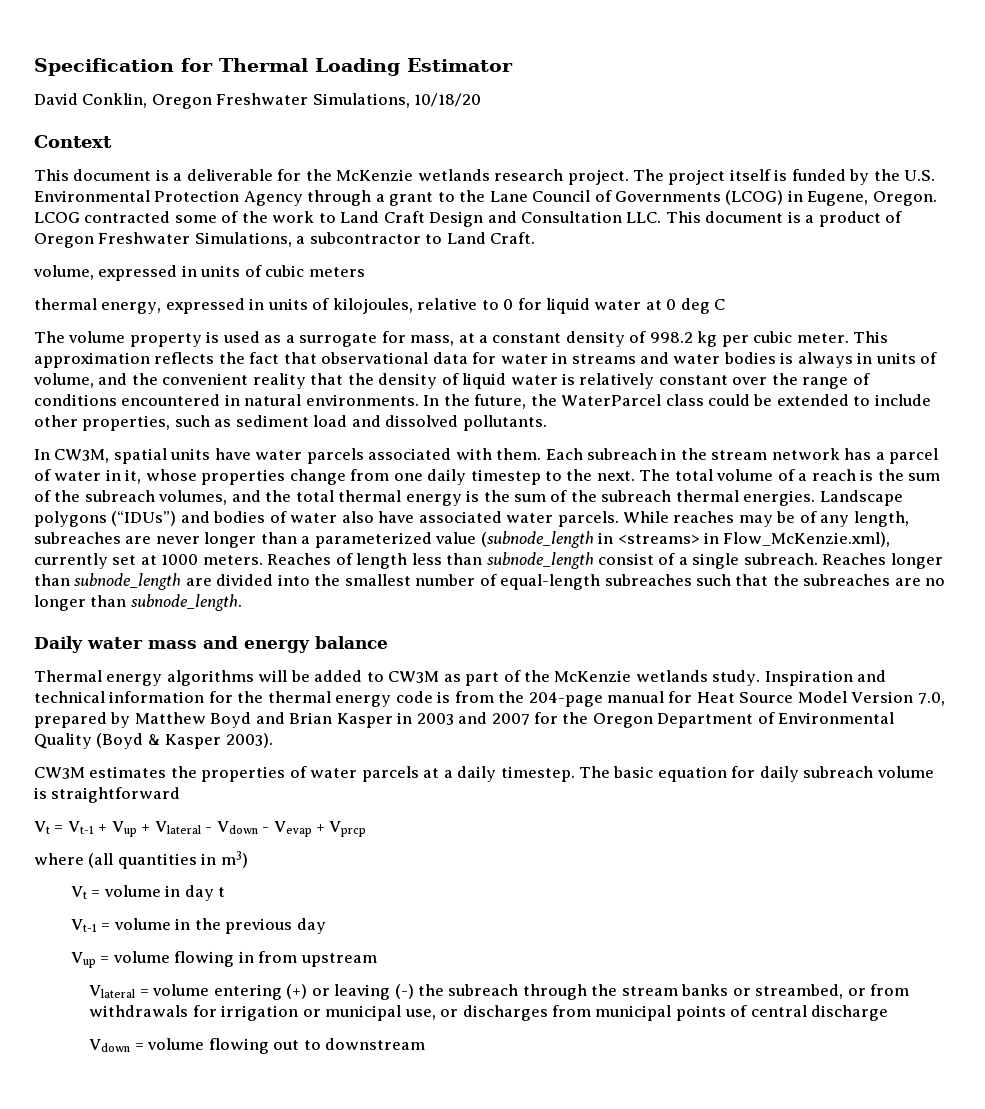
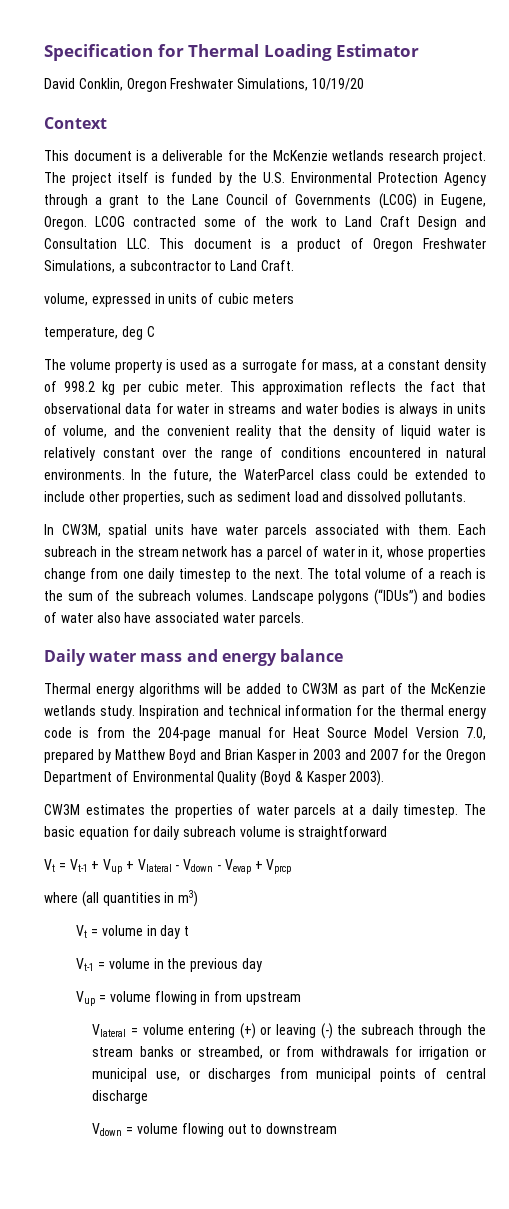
[414,93,482,107] 10/18/20 -> [311,78,364,90] 10/19/20
[34,298,677,314] thermal energy, expressed in units of kilojoules, relative to 0 for liquid water at 0 -> [44,327,118,340] temperature,
[158,490,816,506] volumes, and the total thermal energy is the sum of the subreach thermal energies. -> [195,590,247,601] volumes.
[623,511,909,527] [34,531,891,548] [34,552,943,569] [34,573,946,590] [34,594,242,611] While reaches may be of any length, subreaches are never longer than a parameterized value (subnode_length in <streams> in Flow_McKenzie.xml), currently set at 1000 meters. Reaches of length less than subnode_length consist of a single subreach. Reaches longer than subnode_length are divided into the smallest number of equal-length subreaches such that the subreaches are no longer than subnode_length. -> (304, 619) none

